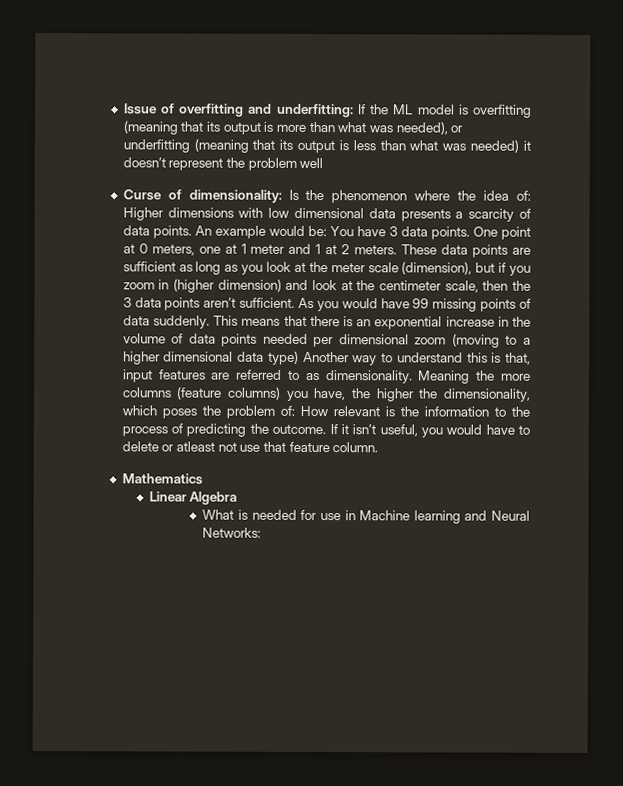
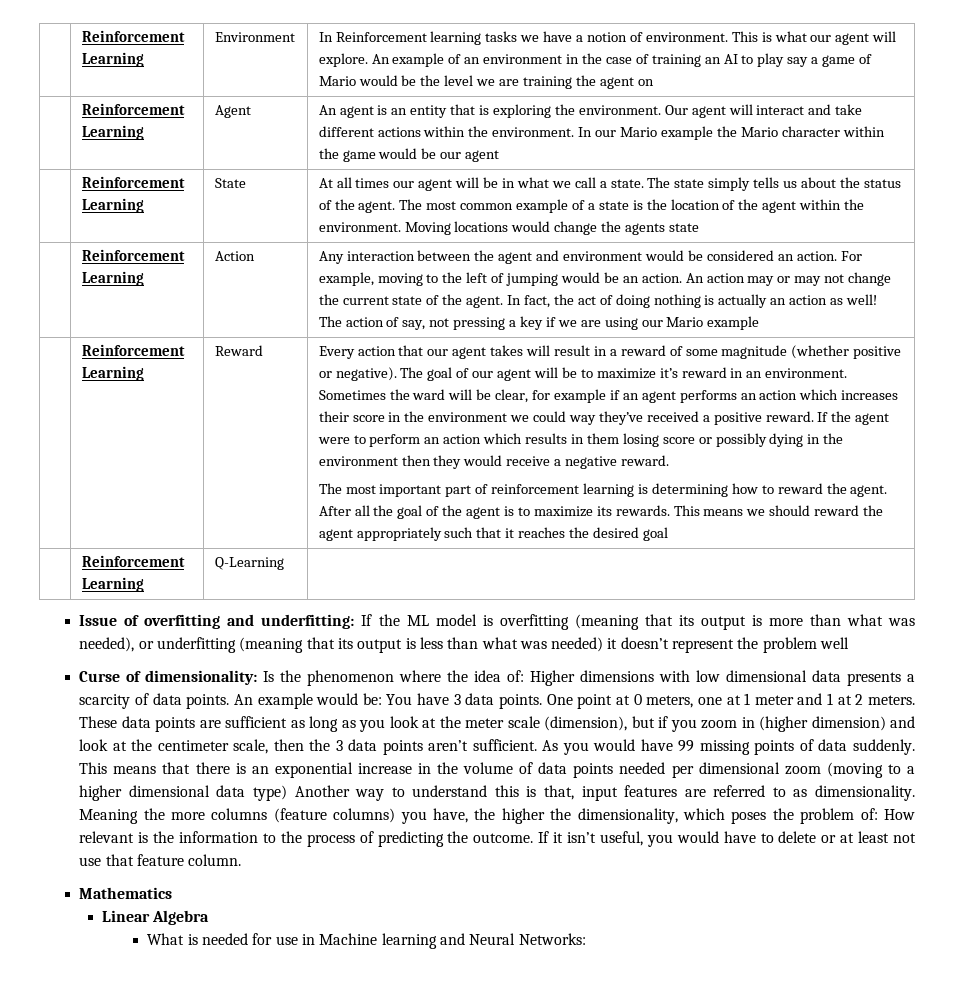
(123, 109) none -> [81,30,185,42] [81,52,144,67] [214,32,295,42] [318,31,897,45] [318,53,873,67] [318,75,654,89] [81,103,185,115] [81,125,144,140] [214,105,251,118] [318,104,863,118] [318,126,885,140] [318,148,500,162] [81,176,185,188] [81,198,144,213] [214,178,246,188] [318,177,901,191] [318,199,865,213] [318,221,700,235] [81,249,185,261] [81,271,144,286] [214,251,255,261] [318,250,862,264] [318,272,892,286] [318,294,878,308] [318,316,760,330] [81,344,185,356] [81,366,144,381] [214,345,263,356] [318,345,902,359] [318,367,848,381] [318,389,899,403] [318,411,890,425] [317,433,844,447] [318,455,670,469] [318,483,888,497] [318,505,884,519] [318,527,668,541] [81,555,185,567] [81,577,144,592] [214,557,284,570] | Reinforcement Learning | Environment | In Reinforcement learning tasks we have a notion of environment. This is what our agent will explore. An example of an environment in the case of training an AI to play say a game of Mario would be the level we are training the agent on // | Reinforcement Learning | Agent | An agent is an entity that is exploring the environment. Our agent will interact and take different actions within the environment. In our Mario example the Mario character within the game would be our agent // | Reinforcement Learning | State | At all times our agent will be in what we call a state. The state simply tells us about the status of the agent. The most common example of a state is the location of the agent within the environment. Moving locations would change the agents state // | Reinforcement Learning | Action | Any interaction between the agent and environment would be considered an action. For example, moving to the left of jumping would be an action. An action may or may not change the current state of the agent. In fact, the act of doing nothing is actually an action as well! The action of say, not pressing a key if we are using our Mario example // | Reinforcement Learning | Reward | Every action that our agent takes will result in a reward of some magnitude (whether positive or negative). The goal of our agent will be to maximize it’s reward in an environment. Sometimes the ward will be clear, for example if an agent performs an action which increases their score in the environment we could way they’ve received a positive reward. If the agent were to perform an action which results in them losing score or possibly dying in the environment then they would receive a negative reward. // The most important part of reinforcement learning is determining how to reward the agent. After all the goal of the agent is to maximize its rewards. This means we should reward the agent appropriately such that it reaches the desired goal // | Reinforcement Learning | Q-Learning | //
[176,441,216,452] atleast -> [840,831,890,843] at least

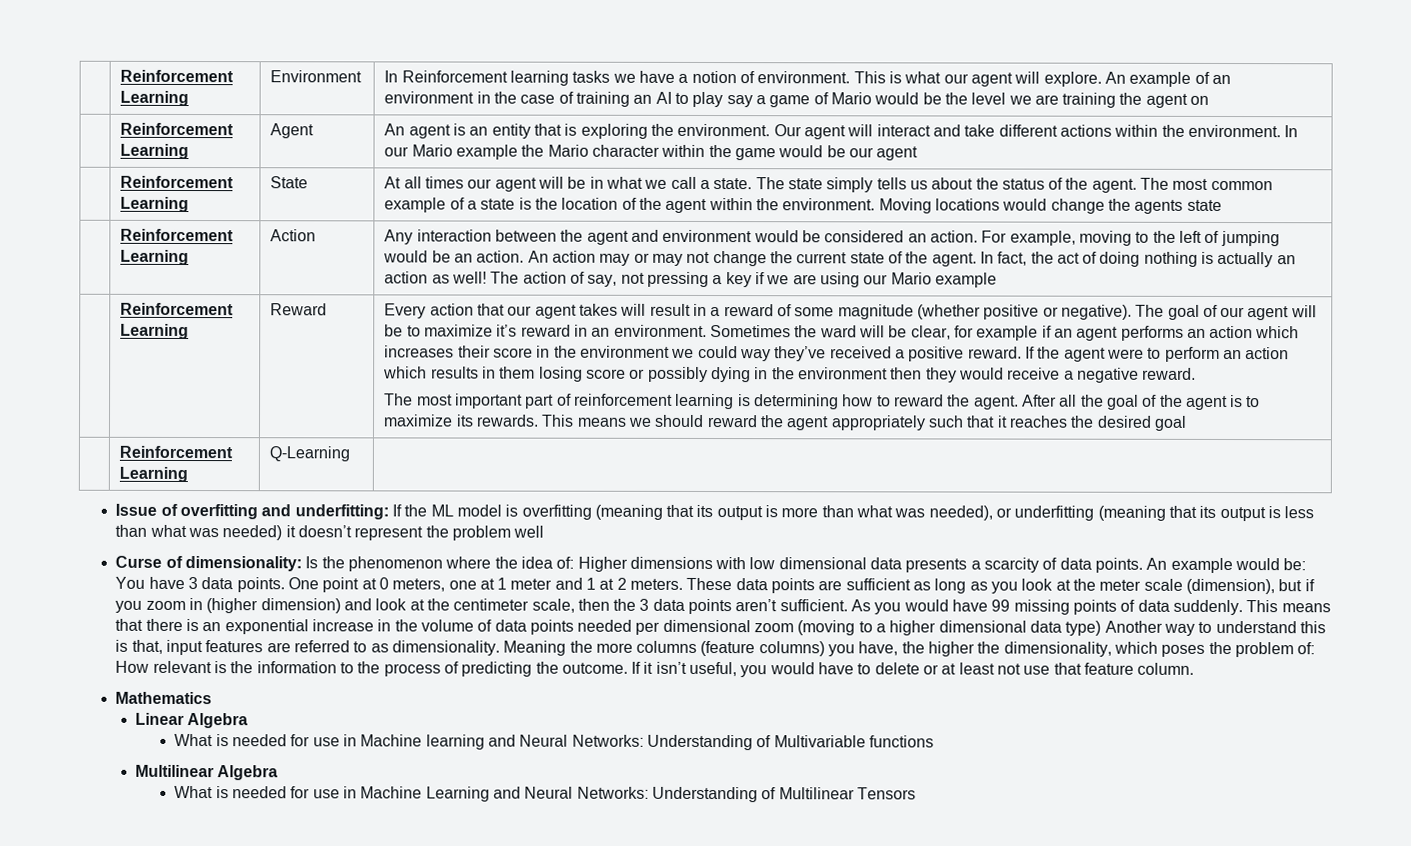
(586, 939) none -> [646,734,934,751] [135,764,279,781] [174,785,916,803] Understanding of Multivariable functions // Multilinear Algebra // What is needed for use in Machine Learning and Neural Networks: Understanding of Multilinear Tensors

